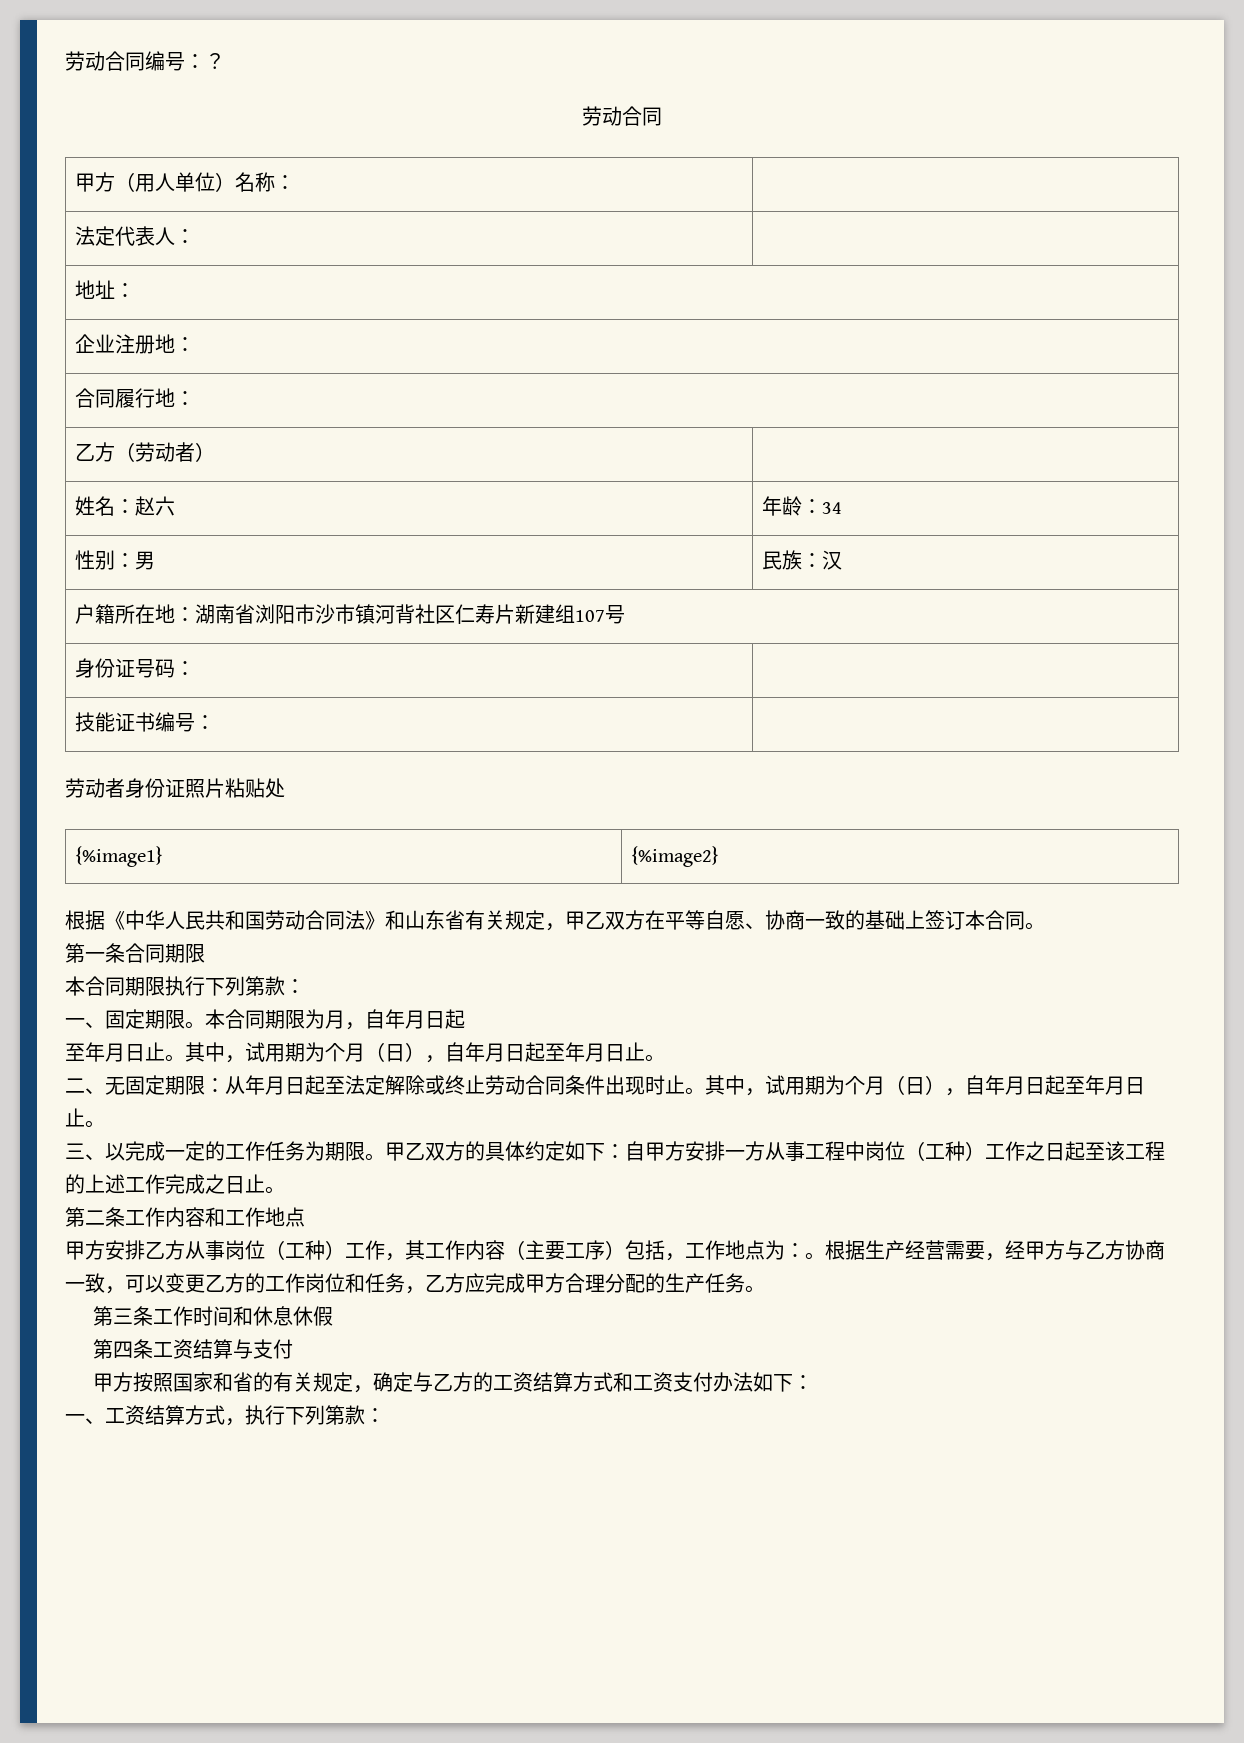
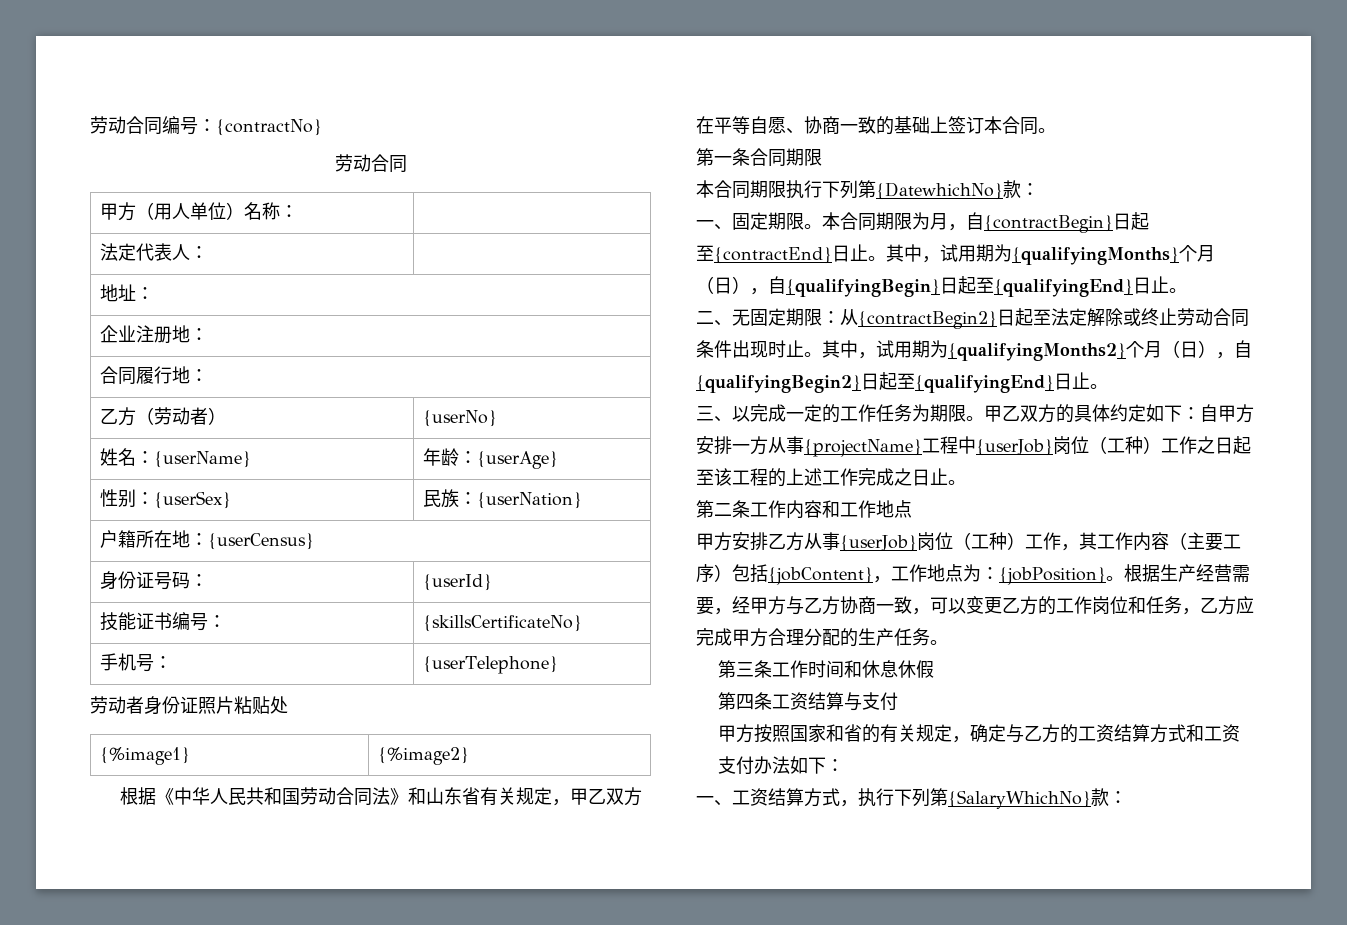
[205,53,225,69] ？ -> [216,119,322,136] {contractNo}
(215, 452) none -> [423,410,498,427] {userNo}
[134,496,175,516] 赵六 -> [154,451,252,468] {userName}
[821,502,842,514] 34 -> [477,451,559,469] {userAge}
[134,551,155,570] 男 -> [154,491,232,509] {userSex}
[821,550,842,570] 汉 -> [477,492,583,509] {userNation}
[194,604,625,624] 湖南省浏阳市沙市镇河背社区仁寿片新建组107号 -> [208,533,315,550] {userCensus}
(195, 668) none -> [423,574,493,591] {userId}
(215, 722) none -> [423,615,583,632] [100,653,173,672] [423,656,559,674] {skillsCertificateNo} // 手机号： | {userTelephone}
(265, 986) none -> [876,182,1003,200] {DatewhichNo}
[385,1009,425,1029] 年月 -> [984,215,1113,233] {contractBegin}
[85,1042,125,1062] 年月 -> [714,247,832,264] {contractEnd}
[325,1042,605,1063] 个月（日），自年月日起至年月 -> [1012,245,1215,265] [696,276,1133,297] {qualifyingMonths}个月（日），自{qualifyingBegin}日起至{qualifyingEnd}
[245,1075,285,1095] 年月 -> [858,311,997,329] {contractBegin2}
[845,1075,1125,1096] 个月（日），自年月日起至年月 -> [948,340,1252,361] [696,372,1054,393] {qualifyingMonths2}个月（日），自{qualifyingBegin2}日起至{qualifyingEnd}
[805,1141,865,1161] 工程中 -> [804,436,1053,457] {projectName}工程中{userJob}
(225, 1250) none -> [840,535,917,552] {userJob}
(665, 1250) none -> [768,567,873,585] {jobContent}
(805, 1250) none -> [999,567,1106,585] {jobPosition}
(345, 1415) none -> [948,790,1091,809] {SalaryWhichNo}

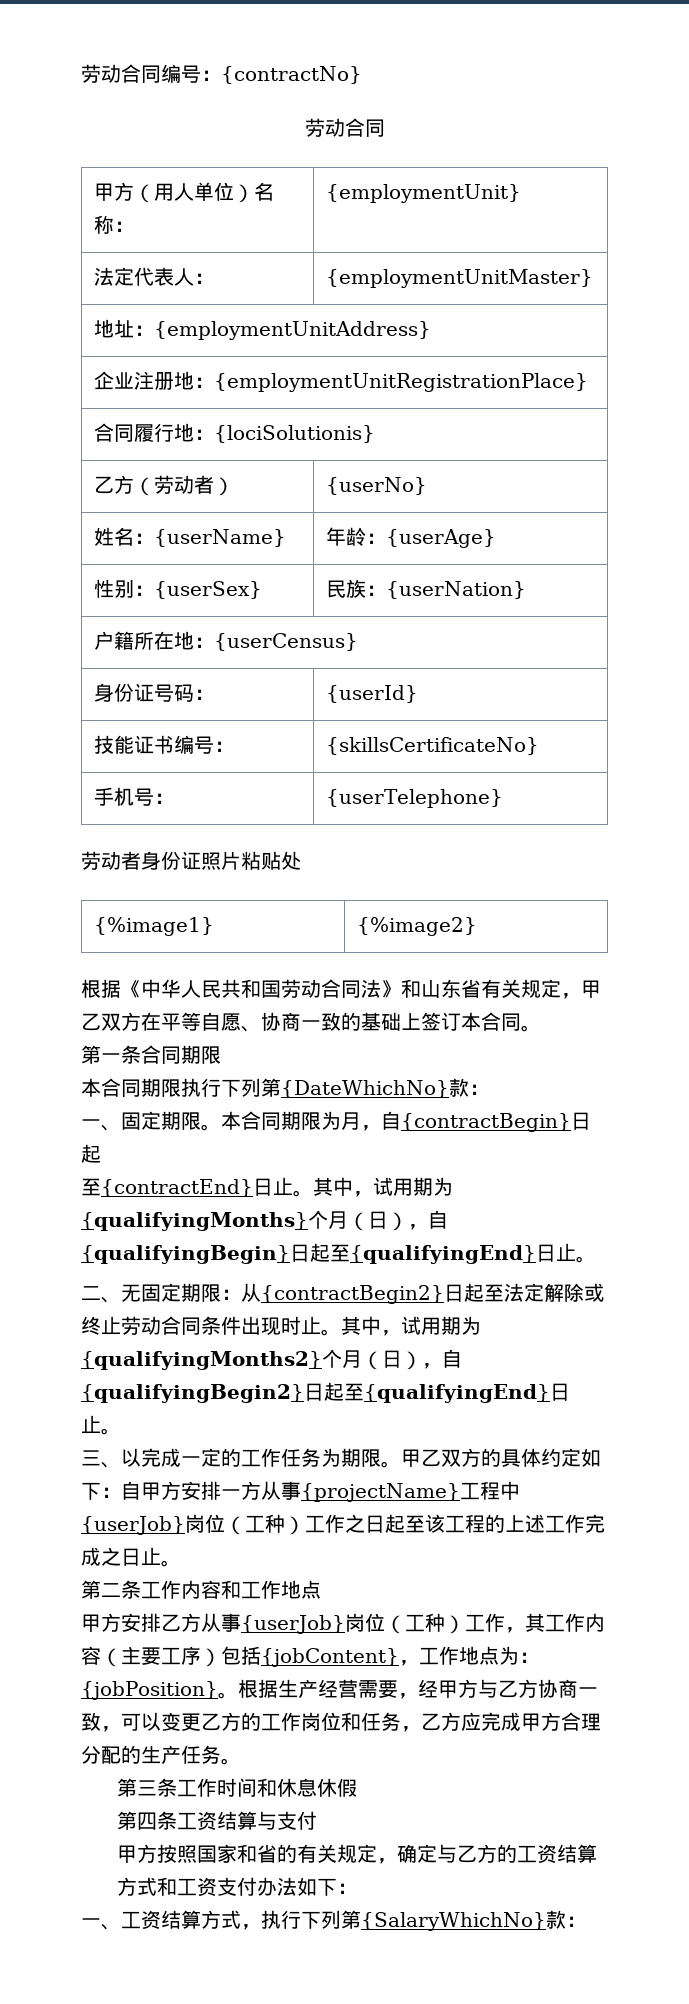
(299, 211) none -> [325,184,521,203] {employmentUnit}
(209, 252) none -> [325,269,593,288] {employmentUnitMaster}
(155, 293) none -> [153,321,431,340] {employmentUnitAddress}
(209, 334) none -> [213,373,588,392] {employmentUnitRegistrationPlace}
(209, 375) none -> [213,425,375,443] {lociSolutionis}
[876,182,1003,200] {DatewhichNo} -> [281,1080,449,1098] {DateWhichNo}

